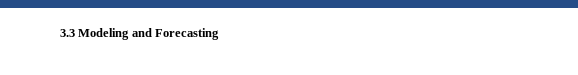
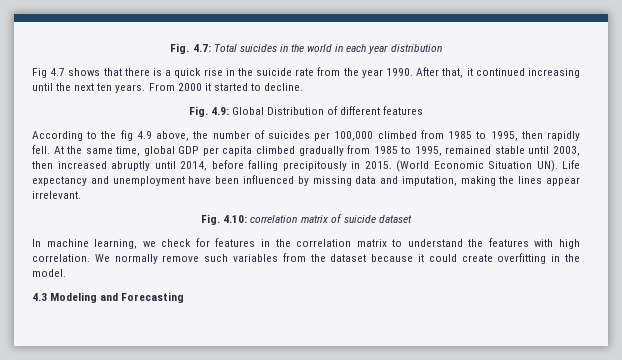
[60,29,75,37] 3.3 -> [170,43,442,54] [32,67,580,78] [32,83,304,93] [188,106,424,117] [32,130,581,141] [32,145,580,156] [32,160,580,172] [32,175,580,186] [32,191,81,199] [201,214,412,225] [32,238,580,249] [32,253,580,264] [32,269,66,277] [32,293,47,301] Fig. 4.7: Total suicides in the world in each year distribution // Fig 4.7 shows that there is a quick rise in the suicide rate from the year 1990. After that, it continued increasing until the next ten years. From 2000 it started to decline. // Fig. 4.9: Global Distribution of different features // According to the fig 4.9 above, the number of suicides per 100,000 climbed from 1985 to 1995, then rapidly fell. At the same time, global GDP per capita climbed gradually from 1985 to 1995, remained stable until 2003, then increased abruptly until 2014, before falling precipitously in 2015. (World Economic Situation UN). Life expectancy and unemployment have been influenced by missing data and imputation, making the lines appear irrelevant. // Fig. 4.10: correlation matrix of suicide dataset // In machine learning, we check for features in the correlation matrix to understand the features with high correlation. We normally remove such variables from the dataset because it could create overfitting in the model. // 4.3

